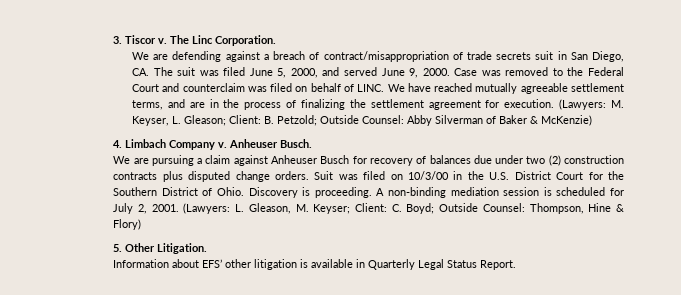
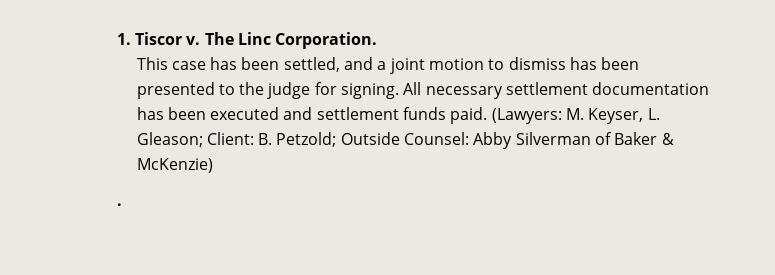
[113,36,123,44] 3. -> [116,33,131,45] 1.
[131,51,624,62] [131,67,624,78] [131,83,624,94] [131,99,555,110] We are defending against a breach of contract/misappropriation of trade secrets suit in San Diego, CA. The suit was filed June 5, 2000, and served June 9, 2000. Case was removed to the Federal Court and counterclaim was filed on behalf of LINC. We have reached mutually agreeable settlement terms, and are in the process of finalizing the settlement agreement for execution. -> [136,57,640,74] [136,82,710,99] [136,107,488,124] This case has been settled, and a joint motion to dismiss has been presented to the judge for signing. All necessary settlement documentation has been executed and settlement funds paid.
[113,139,313,150] [113,155,624,166] [113,171,624,182] [113,187,624,198] [113,203,624,214] [113,219,142,230] [113,243,208,254] [113,259,517,270] 4. Limbach Company v. Anheuser Busch. // We are pursuing a claim against Anheuser Busch for recovery of balances due under two (2) construction contracts plus disputed change orders. Suit was filed on 10/3/00 in the U.S. District Court for the Southern District of Ohio. Discovery is proceeding. A non-binding mediation session is scheduled for July 2, 2001. (Lawyers: L. Gleason, M. Keyser; Client: C. Boyd; Outside Counsel: Thompson, Hine & Flory) // 5. Other Litigation. // Information about EFS’ other litigation is available in Quarterly Legal Status Report. -> [116,203,122,206] .

